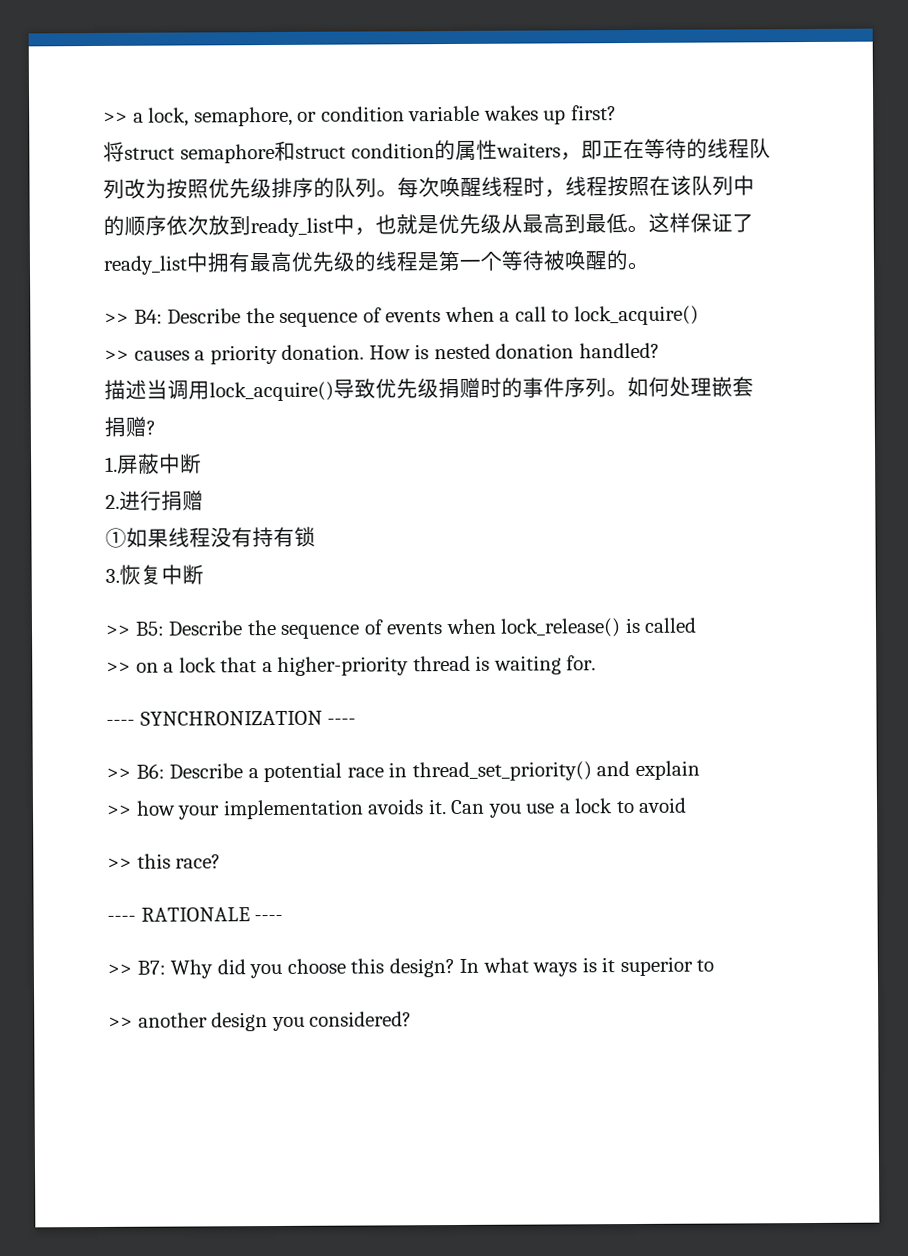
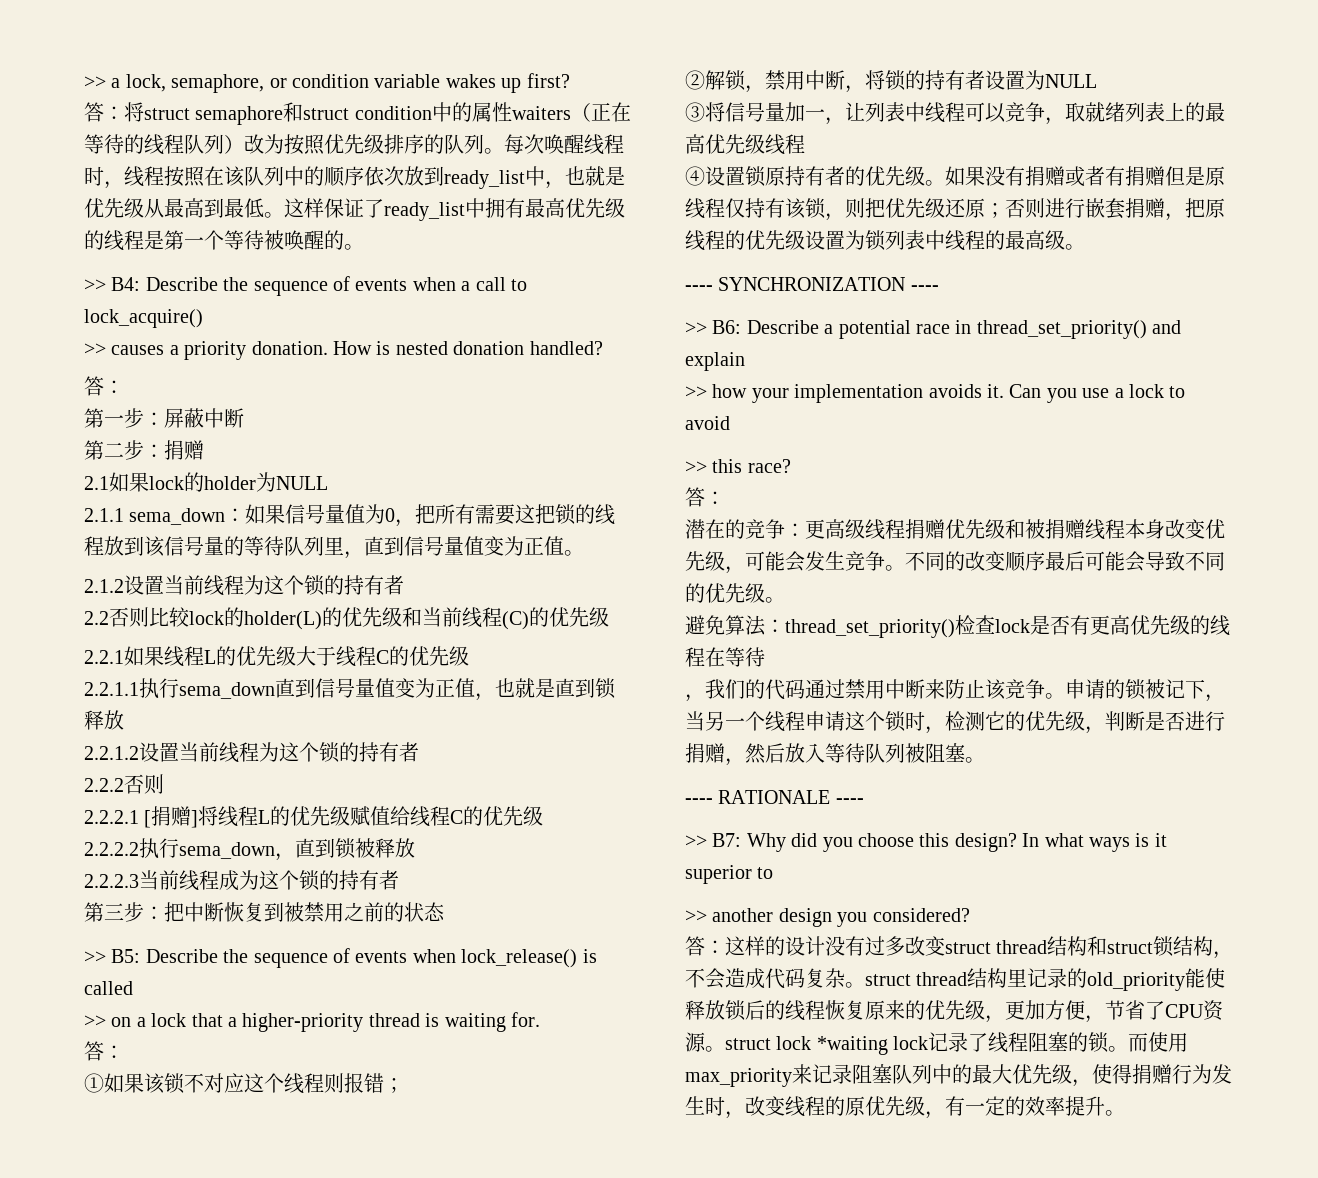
(617, 113) none -> [84,102,124,122] 答：
(436, 151) none -> [431,102,452,122] 中
[560,140,603,161] ，即 -> [570,103,591,122] （
(125, 188) none -> [224,135,244,154] ）
[104,376,754,402] [104,416,156,437] [105,456,118,472] 描述当调用lock_acquire()导致优先级捐赠时的事件序列。如何处理嵌套捐赠? // 1. -> [84,376,124,396] [84,408,164,428] 答： // 第一步：
[105,490,162,511] 2.进行 -> [84,440,164,460] 第二步：
[105,526,316,548] [105,564,204,585] ①如果线程没有持有锁 // 3.恢复中断 -> [84,472,328,492] [84,504,616,527] [84,536,584,559] [84,575,404,596] [84,607,609,630] [84,646,469,667] [84,678,616,701] [84,710,124,730] [84,742,419,763] [84,774,164,794] [84,806,544,828] [84,838,415,861] [84,870,399,891] [84,902,445,922] 2.1如果lock的holder为NULL // 2.1.1 sema_down：如果信号量值为0，把所有需要这把锁的线程放到该信号量的等待队列里，直到信号量值变为正值。 // 2.1.2设置当前线程为这个锁的持有者 // 2.2否则比较lock的holder(L)的优先级和当前线程(C)的优先级 // 2.2.1如果线程L的优先级大于线程C的优先级 // 2.2.1.1执行sema_down直到信号量值变为正值，也就是直到锁释放 // 2.2.1.2设置当前线程为这个锁的持有者 // 2.2.2否则 // 2.2.2.1 [捐赠]将线程L的优先级赋值给线程C的优先级 // 2.2.2.2执行sema_down，直到锁被释放 // 2.2.2.3当前线程成为这个锁的持有者 // 第三步：把中断恢复到被禁用之前的状态
(597, 663) none -> [84,1041,124,1061] [84,1073,404,1094] [685,70,1097,93] [685,102,1225,125] [685,134,805,155] [685,166,1225,187] [685,198,1225,221] [685,230,1085,251] // 答： // ①如果该锁不对应这个线程则报错； // ②解锁，禁用中断，将锁的持有者设置为NULL // ③将信号量加一，让列表中线程可以竞争，取就绪列表上的最高优先级线程 // ④设置锁原持有者的优先级。如果没有捐赠或者有捐赠但是原线程仅持有该锁，则把优先级还原；否则进行嵌套捐赠，把原线程的优先级设置为锁列表中线程的最高级。
(222, 861) none -> [685,487,725,507] [685,519,1225,540] [685,551,1225,574] [685,583,785,603] [685,615,1230,638] [685,647,765,667] [685,679,1225,702] [685,711,1225,734] [685,743,985,766] // 答： // 潜在的竞争：更高级线程捐赠优先级和被捐赠线程本身改变优先级，可能会发生竞争。不同的改变顺序最后可能会导致不同的优先级。 // 避免算法：thread_set_priority()检查lock是否有更高优先级的线程在等待 // ，我们的代码通过禁用中断来防止该竞争。申请的锁被记下，当另一个线程申请这个锁时，检测它的优先级，判断是否进行捐赠，然后放入等待队列被阻塞。
(413, 1019) none -> [685,936,1234,959] [685,968,1226,991] [685,1000,1224,1023] [685,1032,1189,1055] [685,1064,1232,1087] [685,1096,1125,1119] // 答：这样的设计没有过多改变struct thread结构和struct锁结构，不会造成代码复杂。struct thread结构里记录的old_priority能使释放锁后的线程恢复原来的优先级，更加方便，节省了CPU资源。struct lock *waiting lock记录了线程阻塞的锁。而使用max_priority来记录阻塞队列中的最大优先级，使得捐赠行为发生时，改变线程的原优先级，有一定的效率提升。

